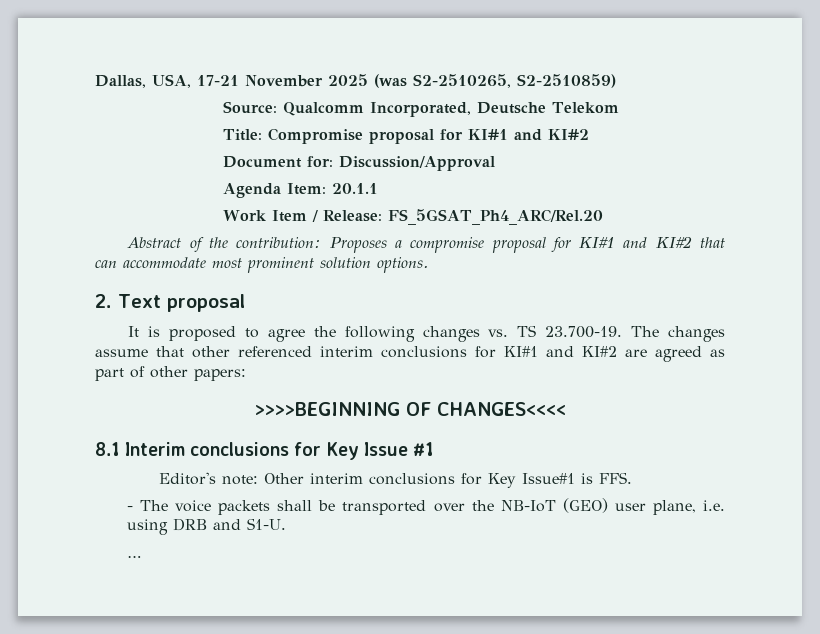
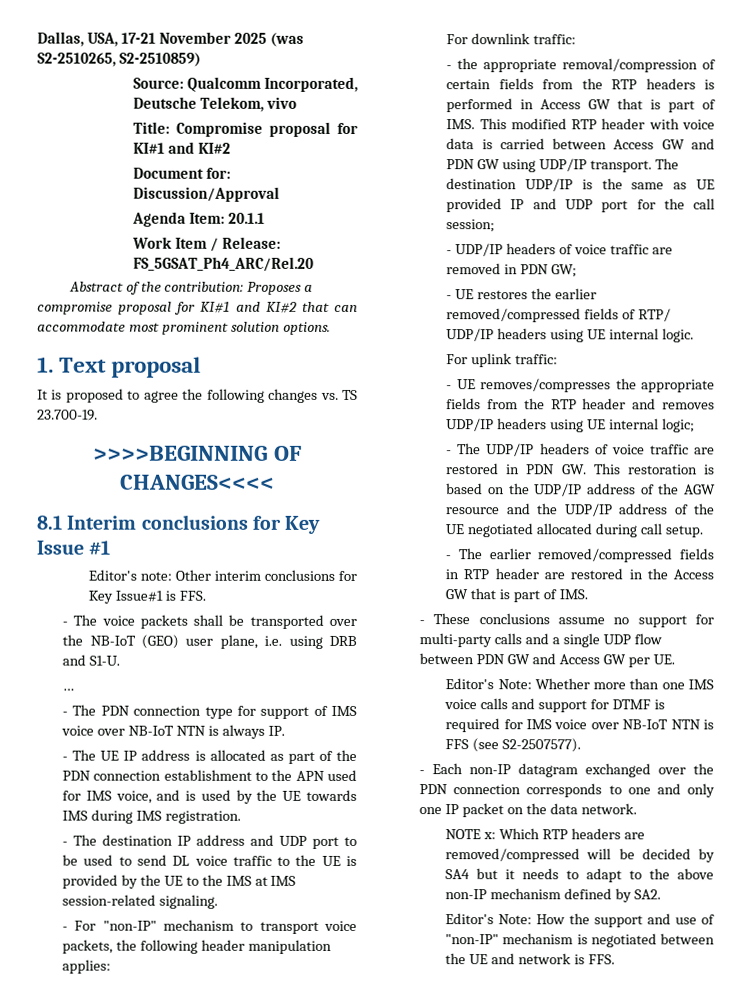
[551,102,619,113] Telekom -> [199,96,297,112] Telekom, vivo
[95,294,112,308] 2. -> [37,356,54,373] 1.
[631,326,726,342] [95,346,725,362] [95,366,246,381] The changes assume that other referenced interim conclusions for KI#1 and KI#2 are agreed as part of other papers: -> (98, 415) none
(141, 556) none -> [62,704,358,719] [61,724,285,739] [62,749,357,764] [62,769,357,781] [62,789,357,804] [62,809,241,824] [62,834,358,849] [62,854,357,866] [62,874,297,889] [62,894,219,909] [62,919,357,934] [62,939,332,954] [62,959,112,974] [446,33,577,45] [446,58,716,73] [446,78,715,90] [446,98,716,113] [446,118,715,130] [446,138,715,150] [446,158,679,173] [446,178,715,192] [446,198,716,213] [446,219,496,233] [446,243,673,257] [446,263,577,278] [446,288,597,300] [446,308,671,323] [446,328,694,343] [446,353,559,368] [446,378,715,393] [446,398,715,410] [446,418,695,433] [446,443,715,457] [446,463,715,475] [446,483,716,497] [445,503,715,517] [445,523,703,538] [445,548,714,563] [445,568,714,580] [445,588,588,603] [419,613,714,628] [419,633,662,648] [419,653,675,668] [445,678,714,690] [444,698,665,713] [445,718,715,733] [445,738,582,753] [419,763,714,778] [419,783,715,798] [419,803,637,818] [445,828,645,840] [445,848,715,863] [445,868,714,883] [445,888,661,903] [445,913,716,928] [445,933,715,948] [445,953,615,965] // - The PDN connection type for support of IMS voice over NB-IoT NTN is always IP. // - The UE IP address is allocated as part of the PDN connection establishment to the APN used for IMS voice, and is used by the UE towards IMS during IMS registration. // - The destination IP address and UDP port to be used to send DL voice traffic to the UE is provided by the UE to the IMS at IMS session-related signaling. // - For "non-IP" mechanism to transport voice packets, the following header manipulation applies: // For downlink traffic: // - the appropriate removal/compression of certain fields from the RTP headers is performed in Access GW that is part of IMS. This modified RTP header with voice data is carried between Access GW and PDN GW using UDP/IP transport. The destination UDP/IP is the same as UE provided IP and UDP port for the call session; // - UDP/IP headers of voice traffic are removed in PDN GW; // - UE restores the earlier removed/compressed fields of RTP/ UDP/IP headers using UE internal logic. // For uplink traffic: // - UE removes/compresses the appropriate fields from the RTP header and removes UDP/IP headers using UE internal logic; // - The UDP/IP headers of voice traffic are restored in PDN GW. This restoration is based on the UDP/IP address of the AGW resource and the UDP/IP address of the UE negotiated allocated during call setup. // - The earlier removed/compressed fields in RTP header are restored in the Access GW that is part of IMS. // - These conclusions assume no support for multi-party calls and a single UDP flow between PDN GW and Access GW per UE. // Editor's Note: Whether more than one IMS voice calls and support for DTMF is required for IMS voice over NB-IoT NTN is FFS (see S2-2507577). // - Each non-IP datagram exchanged over the PDN connection corresponds to one and only one IP packet on the data network. // NOTE x: Which RTP headers are removed/compressed will be decided by SA4 but it needs to adapt to the above non-IP mechanism defined by SA2. // Editor's Note: How the support and use of "non-IP" mechanism is negotiated between the UE and network is FFS.

